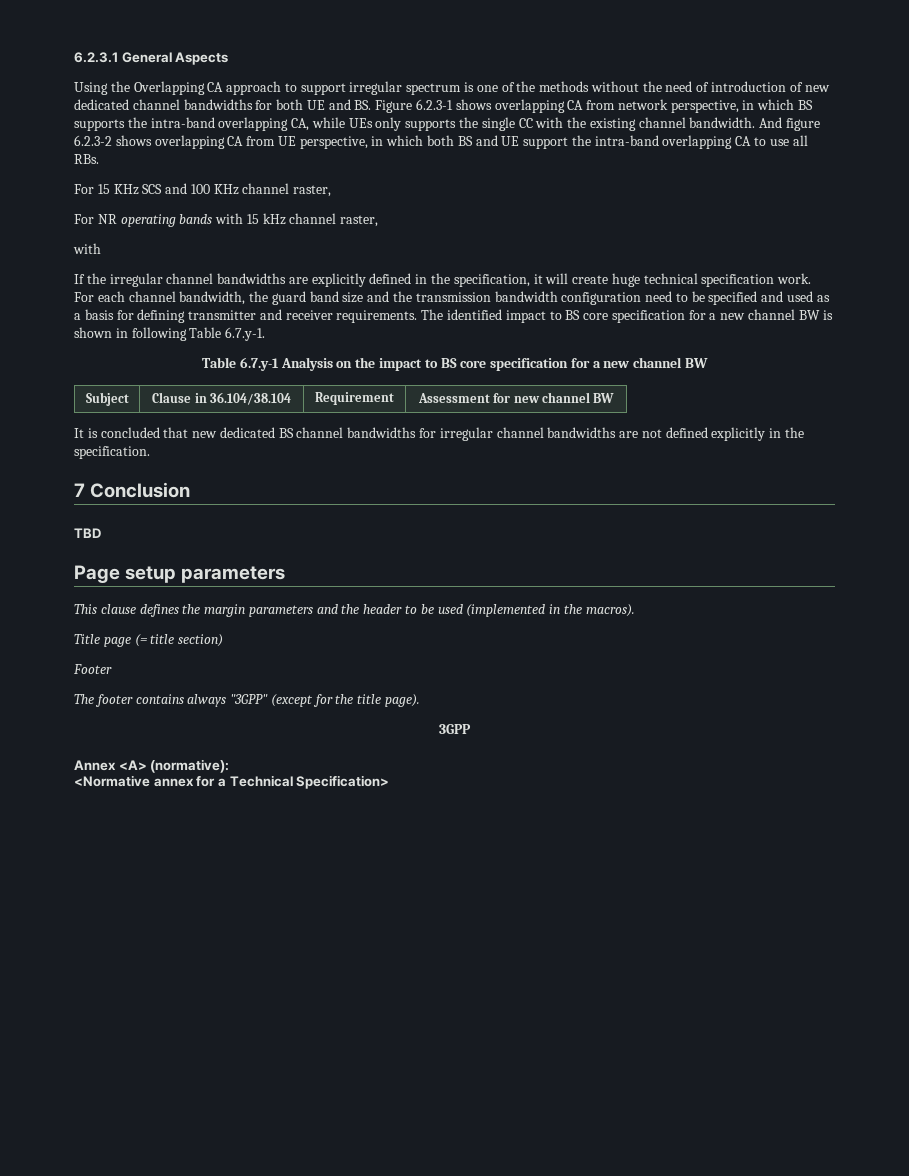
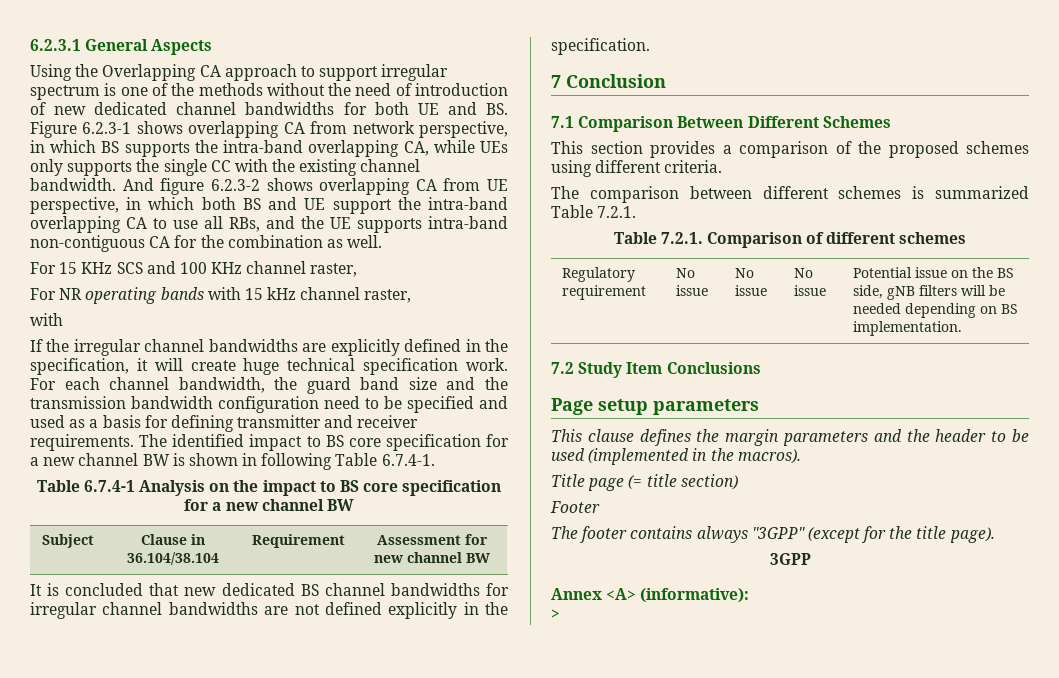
[74,154,99,164] RBs. -> [229,216,508,233] [30,235,383,252] RBs, and the UE supports intra-band non-contiguous CA for the combination as well.
[225,327,266,341] [202,357,279,371] 6.7.y-1. // Table 6.7.y-1 -> [381,454,435,466] [36,480,135,492] 6.7.4-1. // Table 6.7.4-1
[74,528,101,538] TBD -> [551,116,891,132] [551,141,1029,158] [551,160,723,177] [551,186,1029,203] [551,205,637,218] [613,232,967,248] [561,267,635,282] [561,285,646,300] [675,268,695,278] [675,285,708,296] [734,268,754,278] [734,285,767,296] [793,268,813,278] [793,285,826,296] [852,267,1014,278] [852,285,1005,300] [852,303,1018,318] [852,321,962,336] [551,362,761,378] 7.1 Comparison Between Different Schemes // This section provides a comparison of the proposed schemes using different criteria. // The comparison between different schemes is summarized Table 7.2.1. // Table 7.2.1. Comparison of different schemes // Regulatory requirement | No issue | No issue | No issue | Potential issue on the BS side, gNB filters will be needed depending on BS implementation. // 7.2 Study Item Conclusions
[150,759,230,773] [74,775,390,789] (normative): // <Normative annex for a Technical Specification> -> [640,588,750,603] [551,609,560,619] (informative): // >

